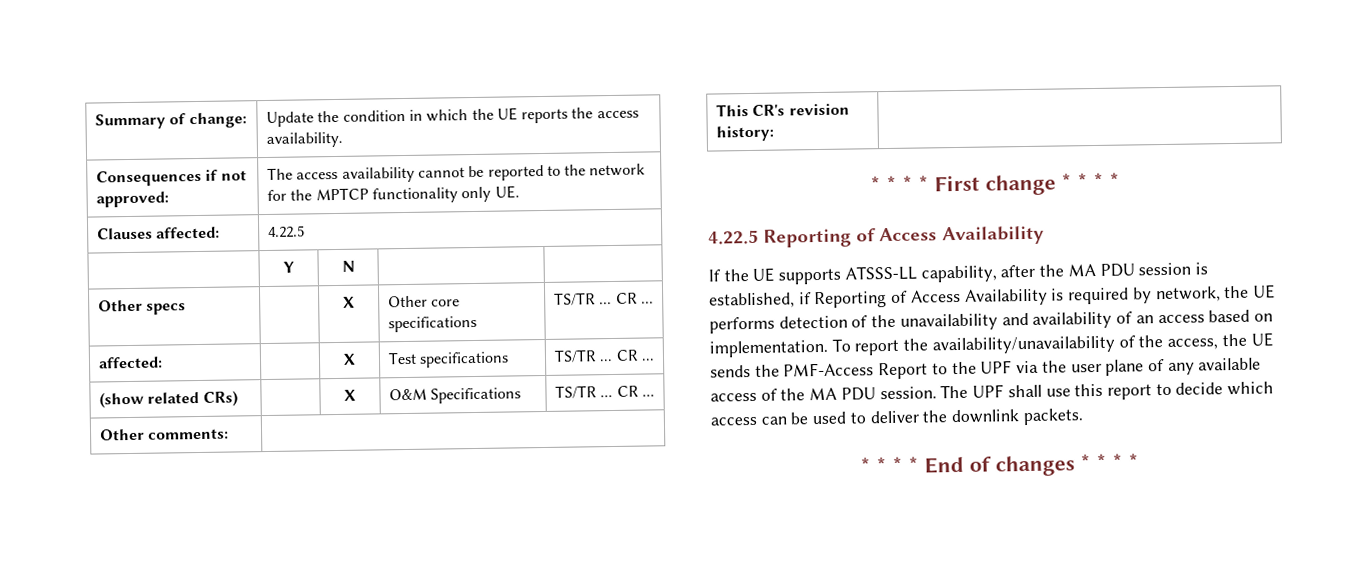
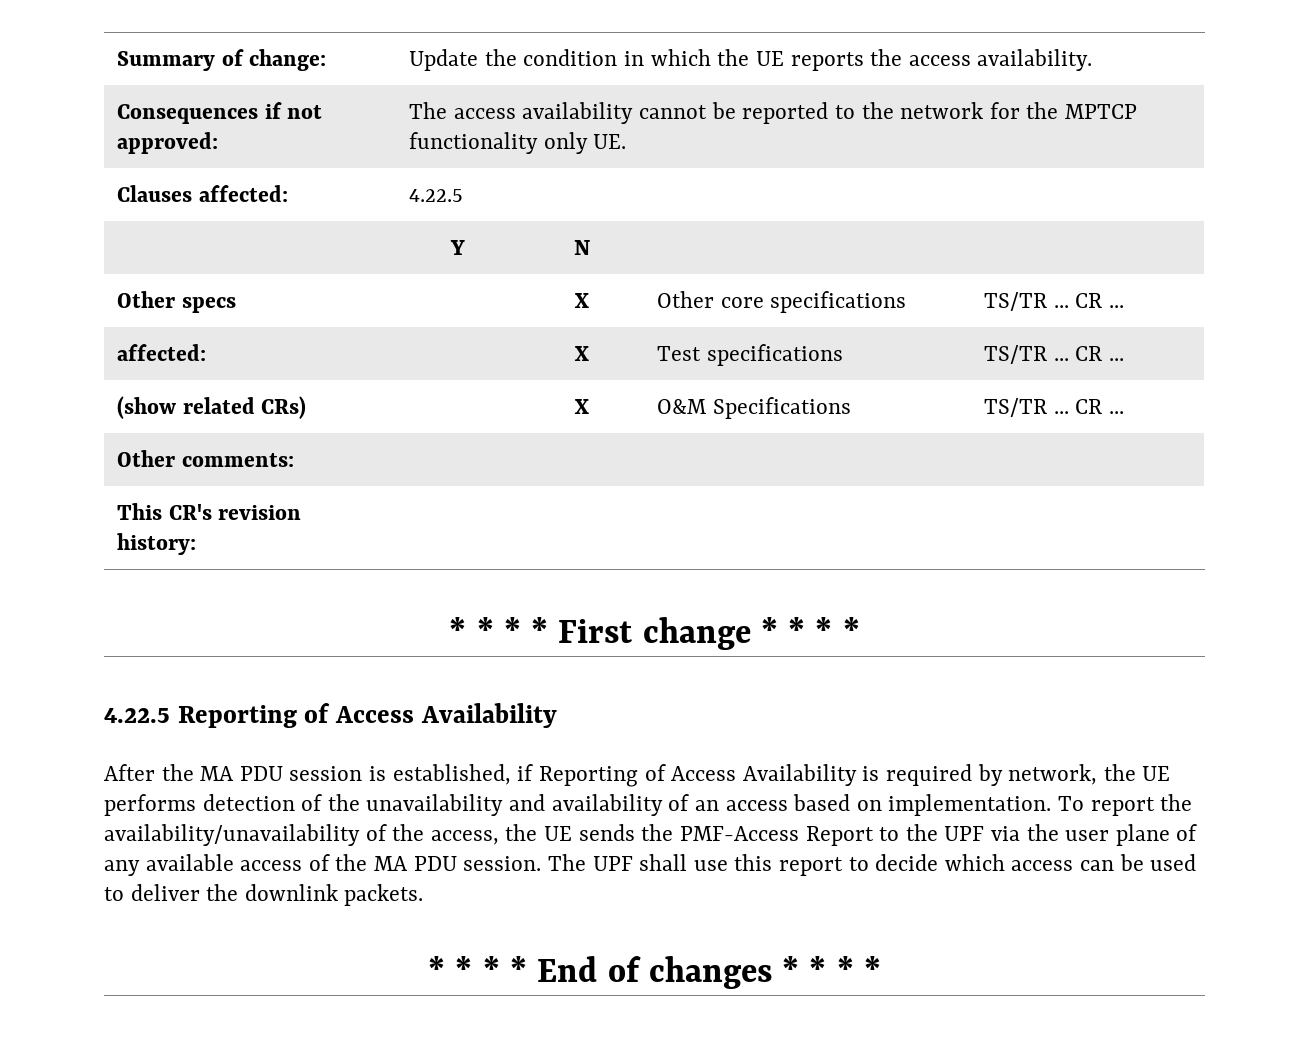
[708,264,1036,285] If the UE supports ATSSS-LL capability, after -> [104,764,155,781] After

